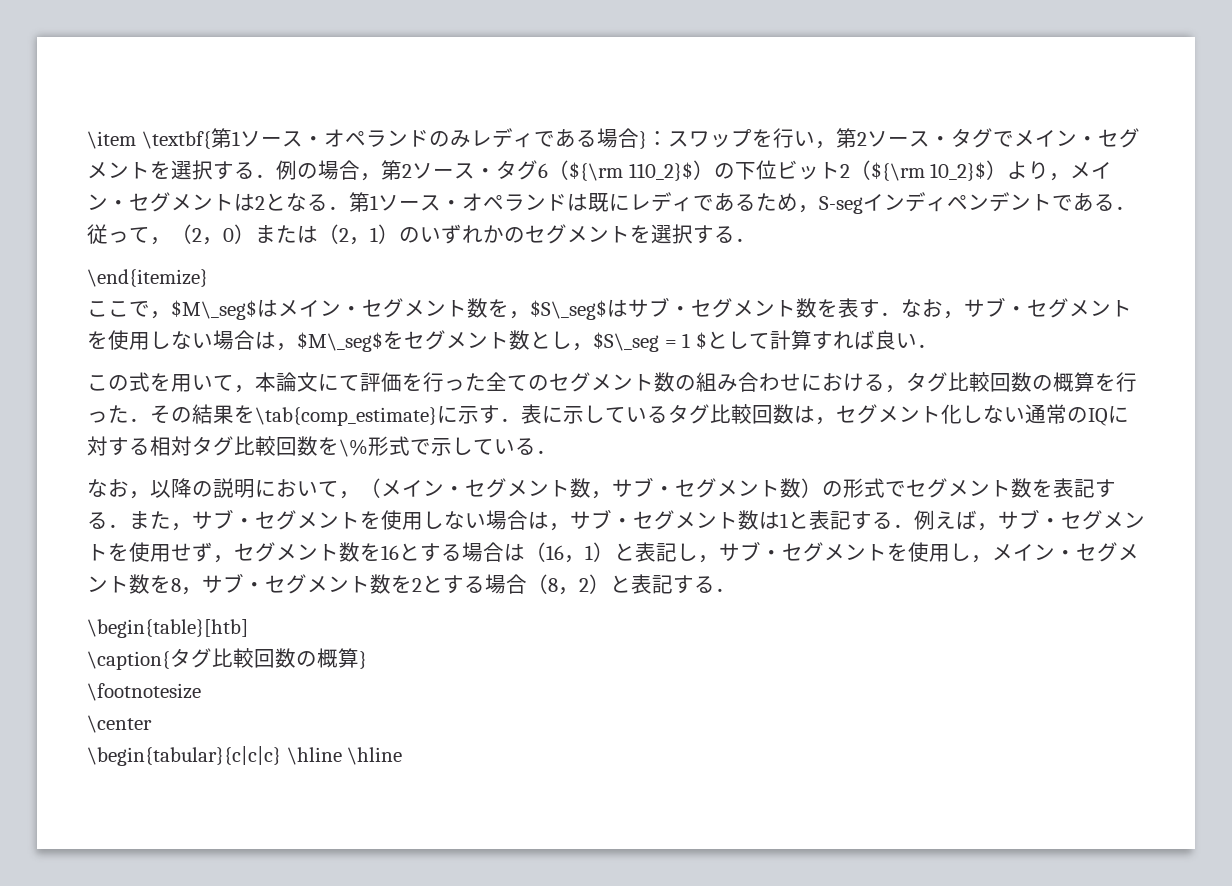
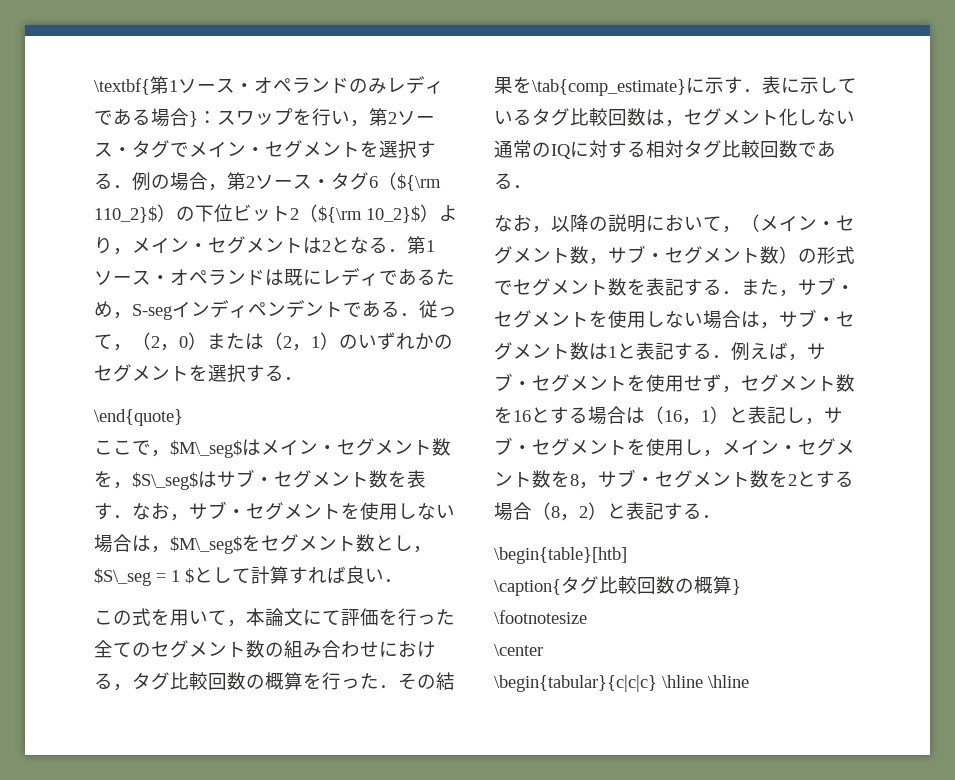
[87,131,136,149] \item -> (94, 86) none
[87,269,208,287] \end{itemize} -> [94,409,183,426] \end{quote}
[318,436,515,457] を\%形式で示してい -> [798,140,836,158] であ

